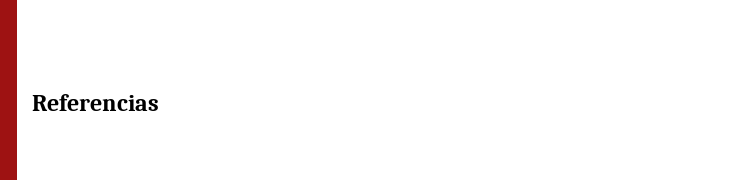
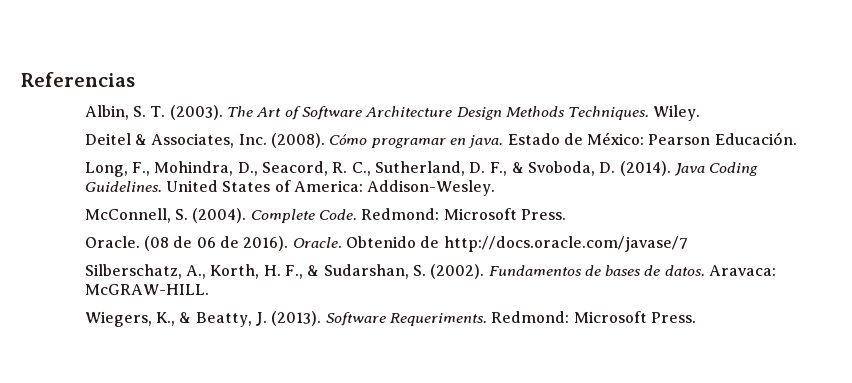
(159, 102) none -> [84,105,701,121] [84,132,797,148] [84,161,759,177] [84,180,496,196] [84,208,566,223] [84,236,688,252] [84,264,777,279] [84,284,209,295] [84,311,696,327] // Albin, S. T. (2003). The Art of Software Architecture Design Methods Techniques. Wiley. // Deitel & Associates, Inc. (2008). Cómo programar en java. Estado de México: Pearson Educación. // Long, F., Mohindra, D., Seacord, R. C., Sutherland, D. F., & Svoboda, D. (2014). Java Coding Guidelines. United States of America: Addison-Wesley. // McConnell, S. (2004). Complete Code. Redmond: Microsoft Press. // Oracle. (08 de 06 de 2016). Oracle. Obtenido de http://docs.oracle.com/javase/7 // Silberschatz, A., Korth, H. F., & Sudarshan, S. (2002). Fundamentos de bases de datos. Aravaca: McGRAW-HILL. // Wiegers, K., & Beatty, J. (2013). Software Requeriments. Redmond: Microsoft Press.

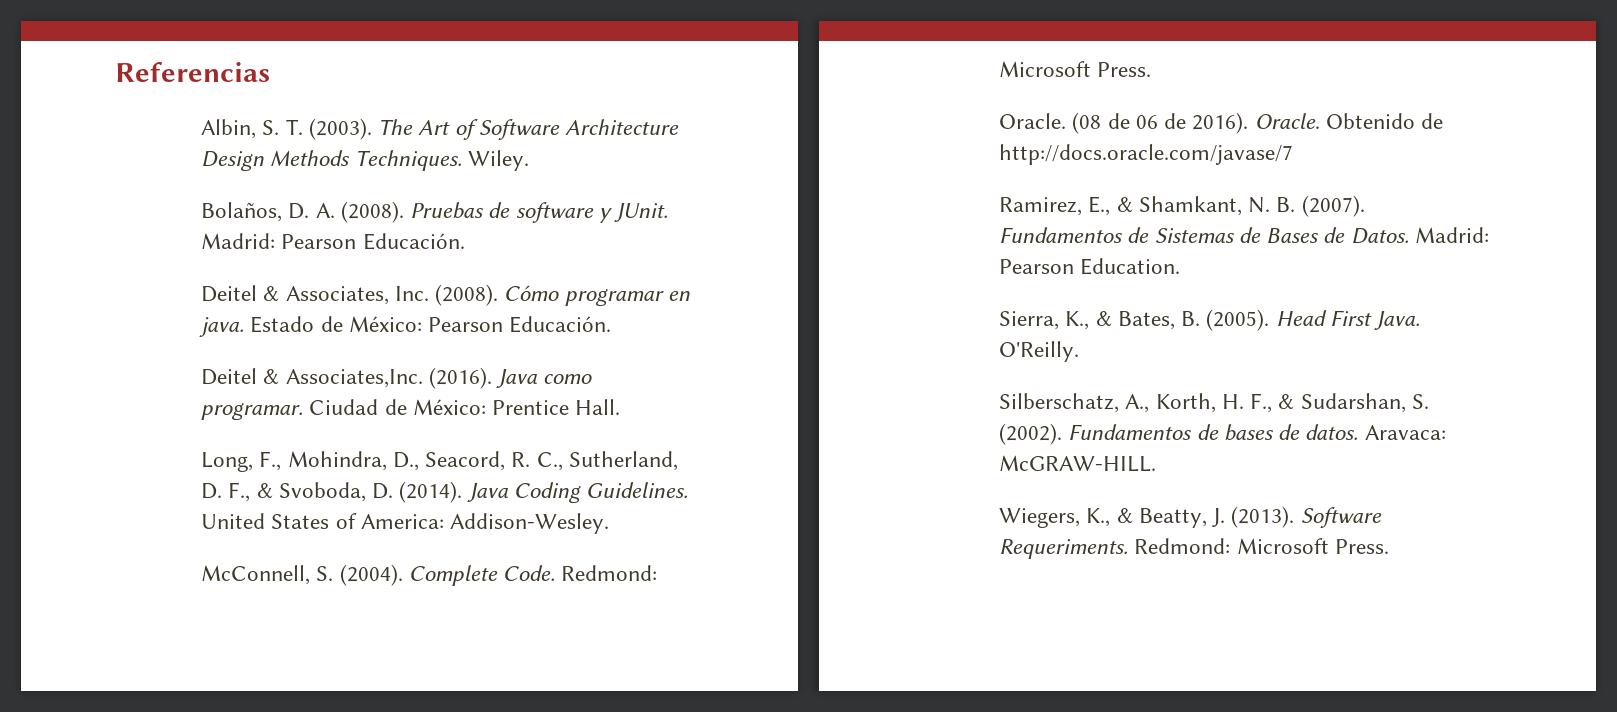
(701, 113) none -> [201,201,668,223] [201,233,465,250] // Bolaños, D. A. (2008). Pruebas de software y JUnit. Madrid: Pearson Educación.
(797, 138) none -> [201,367,593,389] [201,399,621,420] // Deitel & Associates,Inc. (2016). Java como programar. Ciudad de México: Prentice Hall.
(688, 244) none -> [999,195,1365,217] [999,227,1489,244] [999,258,1181,275] [999,309,1420,331] [999,341,1080,362] // Ramirez, E., & Shamkant, N. B. (2007). Fundamentos de Sistemas de Bases de Datos. Madrid: Pearson Education. // Sierra, K., & Bates, B. (2005). Head First Java. O'Reilly.

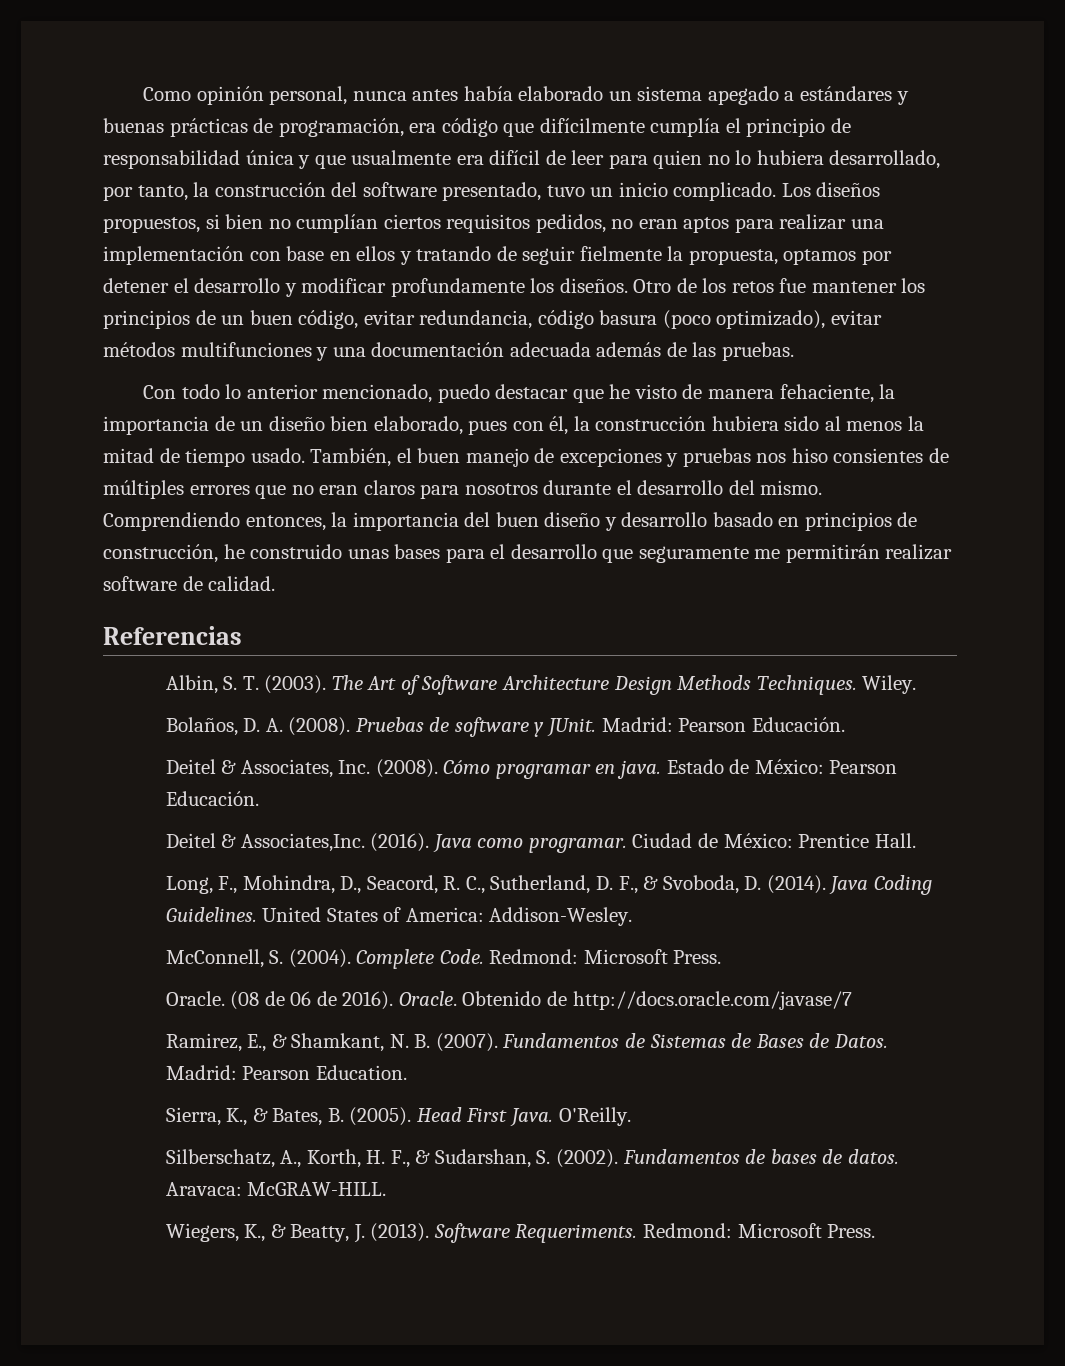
(115, 72) none -> [143,86,909,105] [103,118,851,137] [103,150,941,169] [103,182,881,201] [103,214,884,233] [103,246,892,265] [103,278,926,297] [103,310,882,329] [103,342,794,361] [143,384,896,403] [103,416,925,435] [103,448,950,467] [103,480,823,499] [103,512,918,531] [103,544,953,563] [103,576,276,591] Como opinión personal, nunca antes había elaborado un sistema apegado a estándares y buenas prácticas de programación, era código que difícilmente cumplía el principio de responsabilidad única y que usualmente era difícil de leer para quien no lo hubiera desarrollado, por tanto, la construcción del software presentado, tuvo un inicio complicado. Los diseños propuestos, si bien no cumplían ciertos requisitos pedidos, no eran aptos para realizar una implementación con base en ellos y tratando de seguir fielmente la propuesta, optamos por detener el desarrollo y modificar profundamente los diseños. Otro de los retos fue mantener los principios de un buen código, evitar redundancia, código basura (poco optimizado), evitar métodos multifunciones y una documentación adecuada además de las pruebas. // Con todo lo anterior mencionado, puedo destacar que he visto de manera fehaciente, la importancia de un diseño bien elaborado, pues con él, la construcción hubiera sido al menos la mitad de tiempo usado. También, el buen manejo de excepciones y pruebas nos hiso consientes de múltiples errores que no eran claros para nosotros durante el desarrollo del mismo. Comprendiendo entonces, la importancia del buen diseño y desarrollo basado en principios de construcción, he construido unas bases para el desarrollo que seguramente me permitirán realizar software de calidad. //

